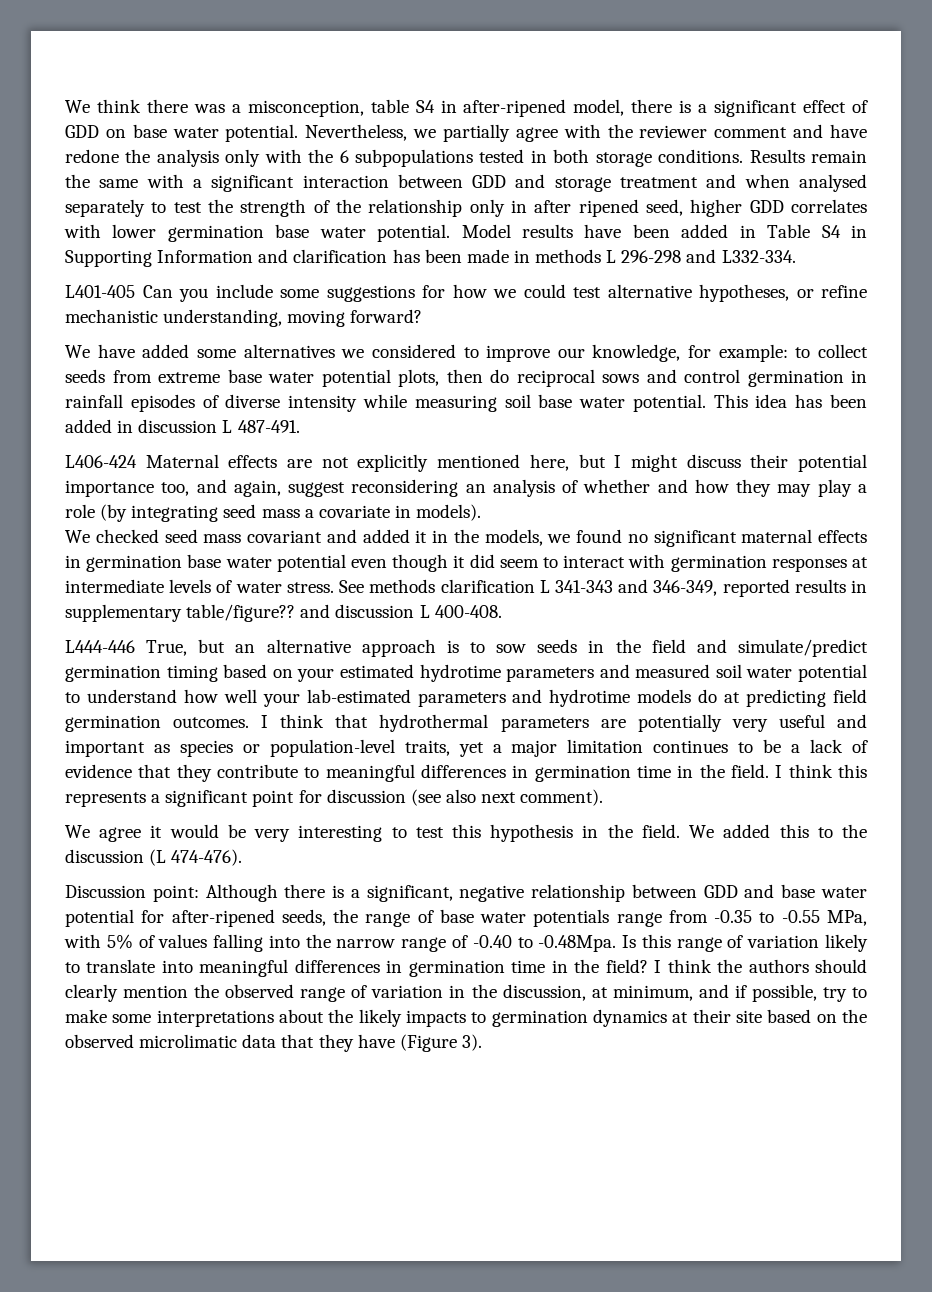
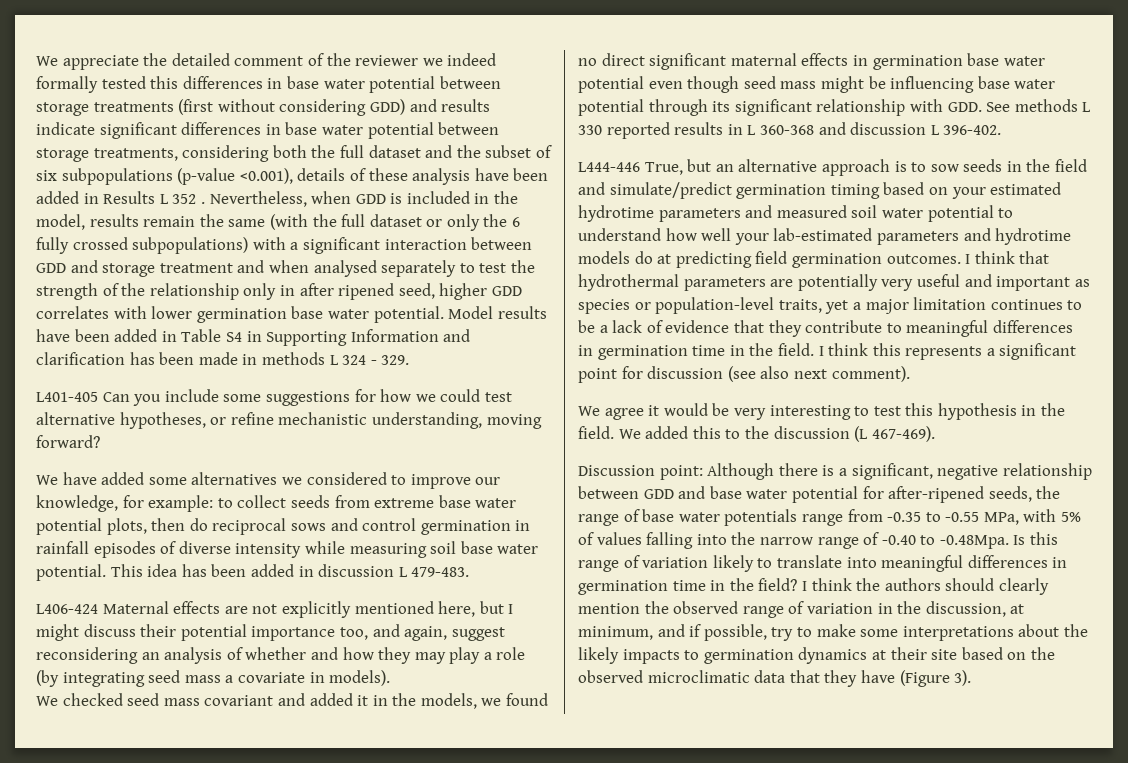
[65,99,868,117] [65,124,867,142] [65,149,868,167] [65,174,139,188] We think there was a misconception, table S4 in after-ripened model, there is a significant effect of GDD on base water potential. Nevertheless, we partially agree with the reviewer comment and have redone the analysis only with the 6 subpopulations tested in both storage conditions. Results remain the same -> [36,53,497,70] [36,76,501,93] [36,99,491,116] [36,122,500,139] [36,145,552,162] [36,168,549,185] [36,191,519,207] [36,214,521,231] [36,237,249,254] We appreciate the detailed comment of the reviewer we indeed formally tested this differences in base water potential between storage treatments (first without considering GDD) and results indicate significant differences in base water potential between storage treatments, considering both the full dataset and the subset of six subpopulations (p-value <0.001), details of these analysis have been added in Results L 352 . Nevertheless, when GDD is included in the model, results remain the same (with the full dataset or only the 6 fully crossed subpopulations)
[621,249,796,263] 296-298 and L332-334. -> [342,355,410,365] 324 - 329.
[237,420,300,433] 487-491. -> [411,567,470,577] 479-483.
(648, 538) none -> [601,53,645,66] direct
[453,554,868,572] [65,579,718,596] it did seem to interact with germination responses at intermediate levels of water stress. See methods clarification L 341-343 and 346-349, -> [743,76,1056,93] [578,99,1092,116] [578,125,602,135] seed mass might be influencing base water potential through its significant relationship with GDD. See methods L 330
[65,604,296,622] supplementary table/figure?? -> [747,125,814,135] L 360-368
[434,605,502,618] 400-408. -> [943,125,1002,135] 396-402.
[171,849,243,866] 474-476). -> [871,426,935,442] 467-469).
[139,1034,238,1048] microlimatic -> [647,670,750,683] microclimatic

